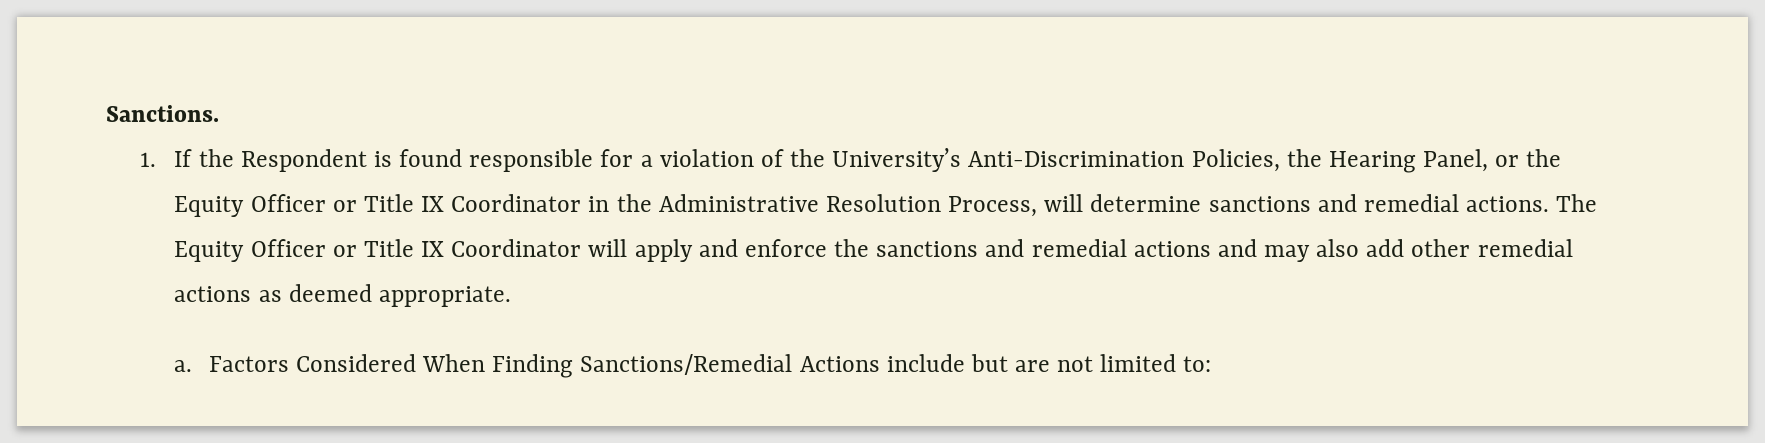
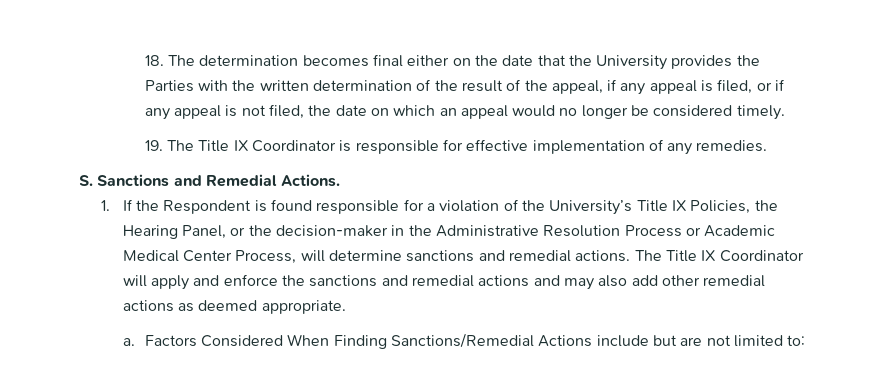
[106,105,219,122] Sanctions. -> [144,54,760,70] [144,79,786,95] [144,104,785,120] [144,139,768,155] [79,174,341,187] 18. The determination becomes final either on the date that the University provides the Parties with the written determination of the result of the appeal, if any appeal is filed, or if any appeal is not filed, the date on which an appeal would no longer be considered timely. // 19. The Title IX Coordinator is responsible for effective implementation of any remedies. // S. Sanctions and Remedial Actions.
[968,151,1185,167] Anti-Discrimination -> [636,200,687,212] Title IX
[174,194,941,217] Equity Officer or Title IX Coordinator in the Administrative Resolution -> [276,225,776,237] [122,250,233,262] decision-maker in the Administrative Resolution Process or Academic Medical Center
[174,239,357,262] Equity Officer or -> (662, 255) none

